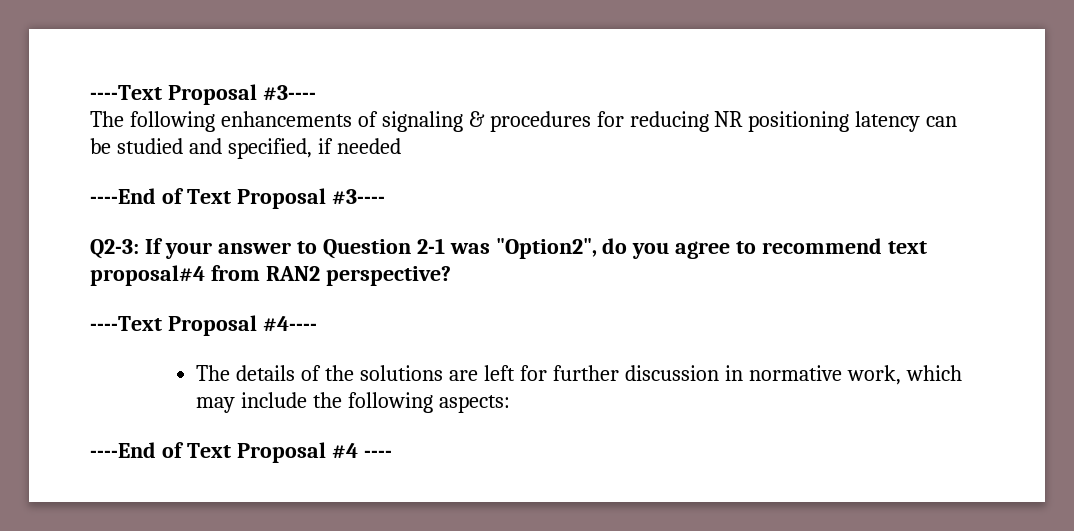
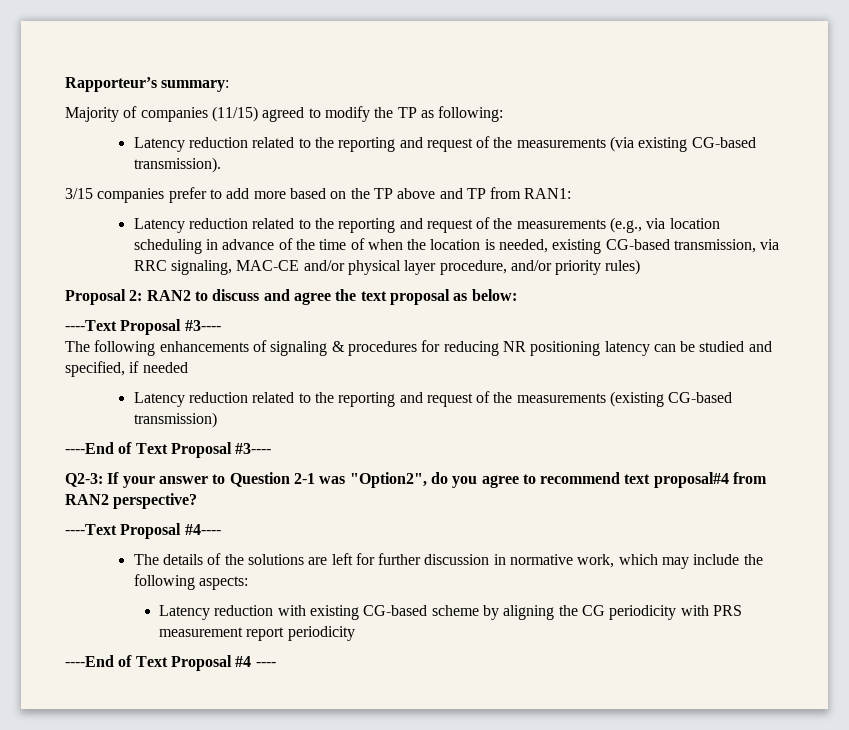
(90, 92) none -> [65,77,230,92] [65,106,504,122] [133,136,756,152] [133,157,221,173] [65,187,572,203] [133,217,720,233] [133,238,780,254] [133,259,641,275] [65,289,517,305] Rapporteur’s summary: // Majority of companies (11/15) agreed to modify the TP as following: // Latency reduction related to the reporting and request of the measurements (via existing CG-based transmission). // 3/15 companies prefer to add more based on the TP above and TP from RAN1: // Latency reduction related to the reporting and request of the measurements (e.g., via location scheduling in advance of the time of when the location is needed, existing CG-based transmission, via RRC signaling, MAC-CE and/or physical layer procedure, and/or priority rules) // Proposal 2: RAN2 to discuss and agree the text proposal as below: //
(401, 146) none -> [133,391,733,407] [133,412,217,428] // Latency reduction related to the reporting and request of the measurements (existing CG-based transmission)
(511, 404) none -> [159,605,742,620] [159,626,355,641] // Latency reduction with existing CG-based scheme by aligning the CG periodicity with PRS measurement report periodicity

